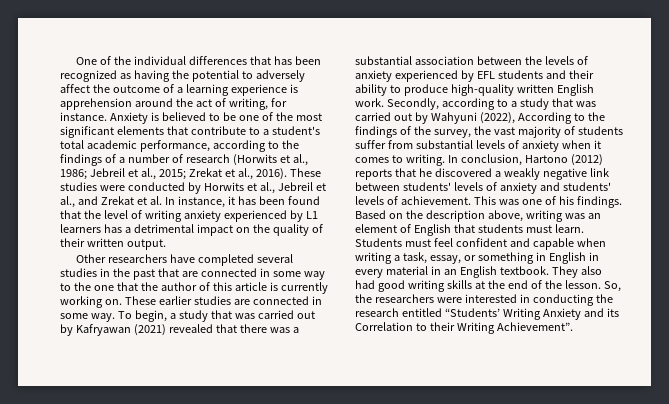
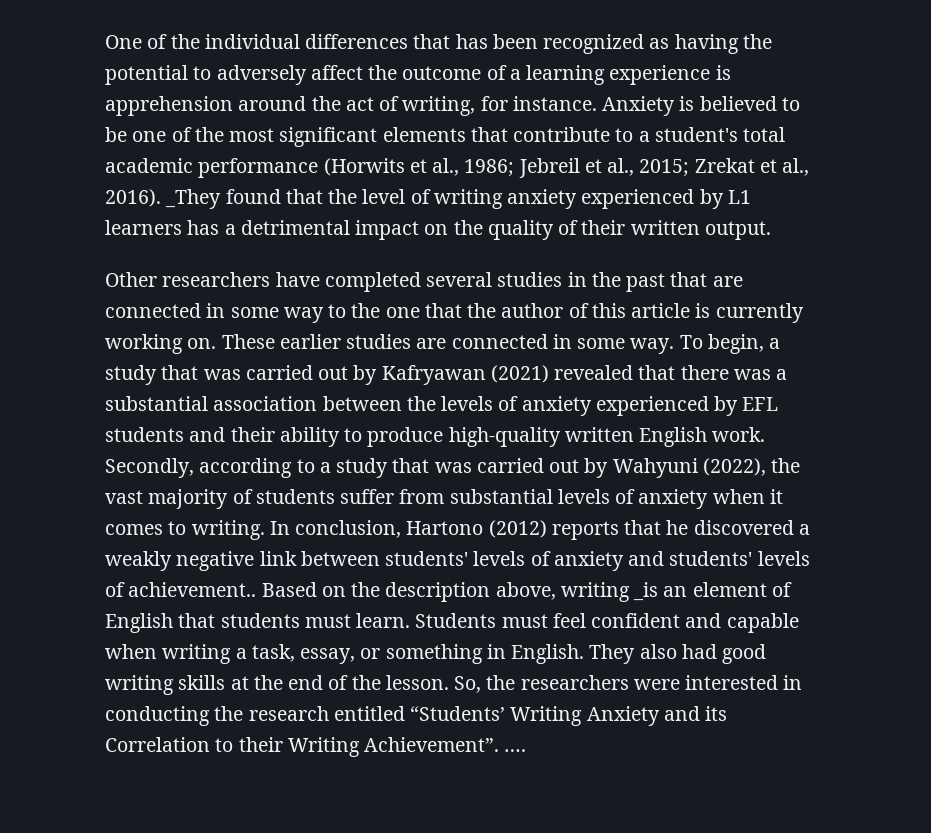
[139,140,299,152] [60,154,230,166] performance, according to the findings of a number of research -> [198,158,319,178] performance
[289,168,321,177] [60,182,326,194] [60,196,285,208] These studies were conducted by Horwits et al., Jebreil et al., and Zrekat et al. In instance, it has been -> [165,189,222,209] _They
[517,112,605,124] [355,126,471,138] According to the findings of the survey, -> (766, 467) none
[400,196,622,208] achievement. This was one of his findings. -> [128,582,257,597] achievement..
[564,213,585,219] was -> [633,582,659,601] _is
[548,252,599,264] [355,266,549,278] English in every material in an English textbook. -> [511,644,585,664] English.
(573, 326) none -> [504,749,527,752] ….

